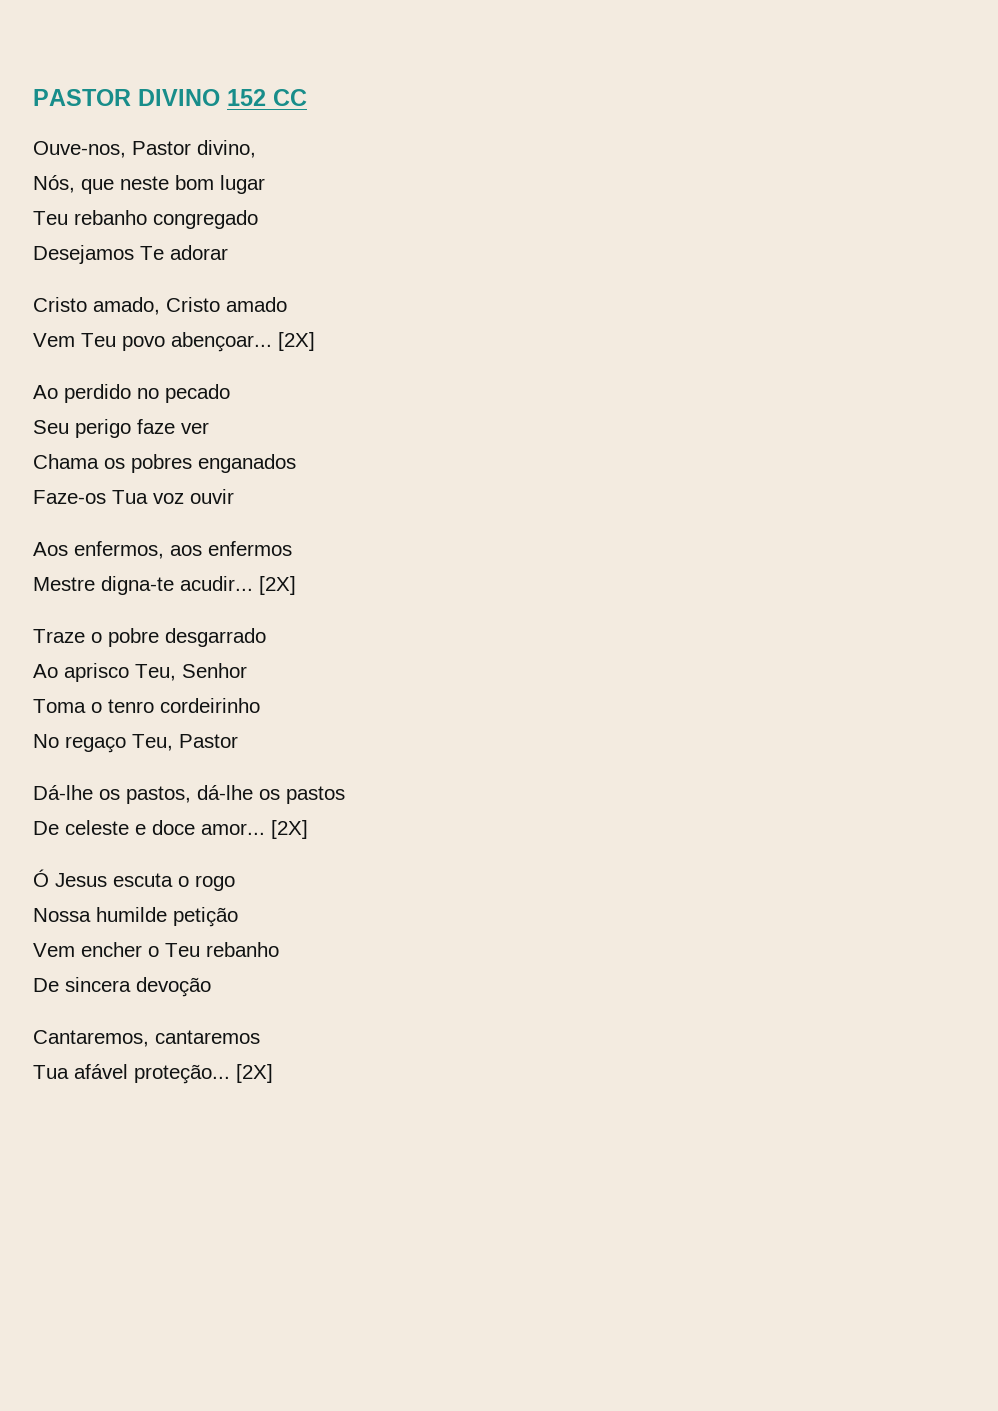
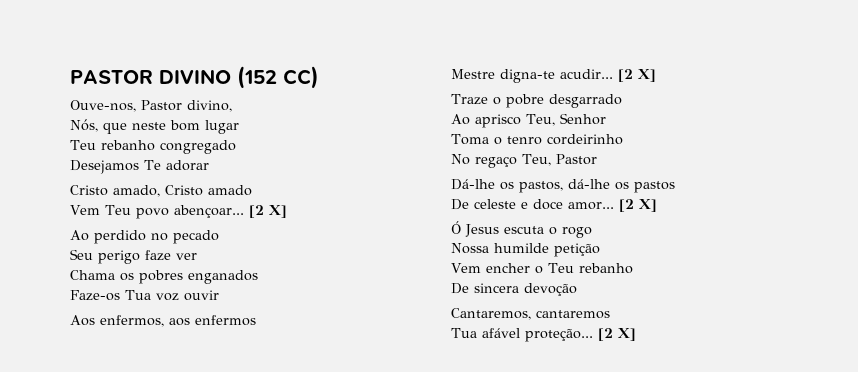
[227,89,307,106] 152 CC -> [237,66,319,89] (152 CC)
[278,332,315,351] [2X] -> [248,205,287,218] [2 X]
[259,576,296,595] [2X] -> [618,69,656,82] [2 X]
[271,820,308,839] [2X] -> [619,199,657,212] [2 X]
[236,1064,273,1083] [2X] -> [597,328,636,341] [2 X]

